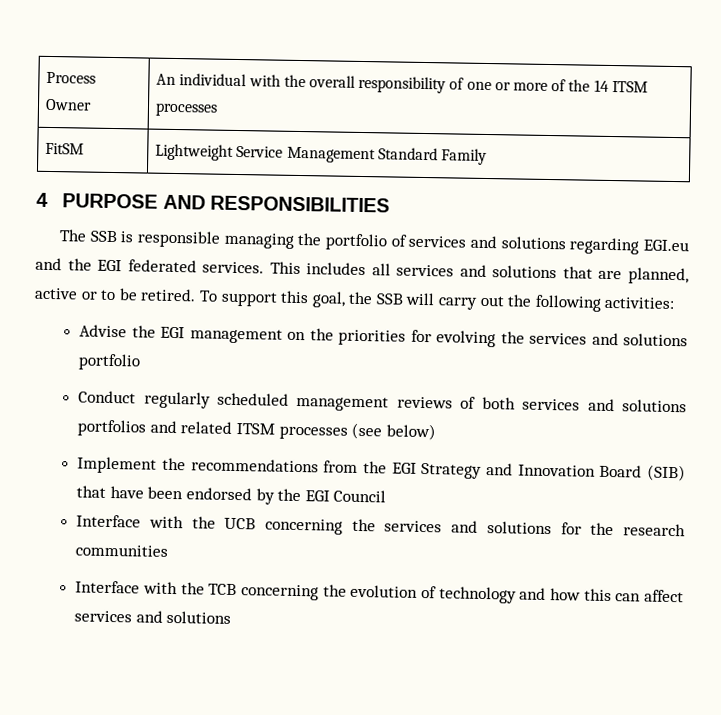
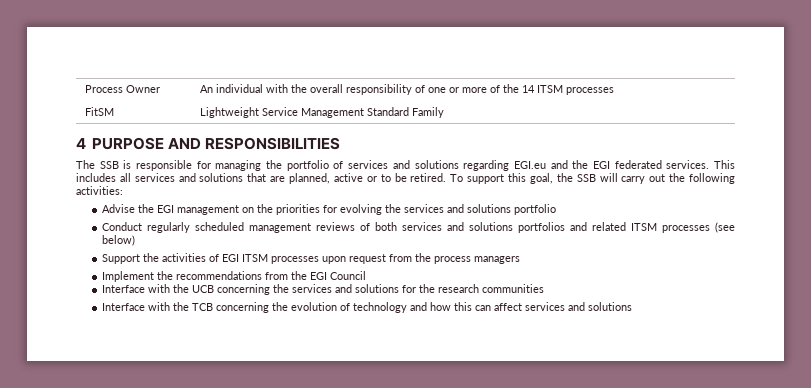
(221, 239) none -> [196,161,211,169] for
(436, 432) none -> [101,253,520,264] // Support the activities of EGI ITSM processes upon request from the process managers
[421,462,686,482] [76,485,330,505] Strategy and Innovation Board (SIB) that have been endorsed by the EGI -> (327, 276) none

